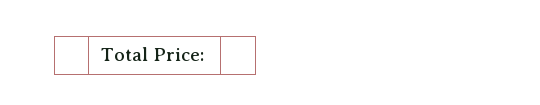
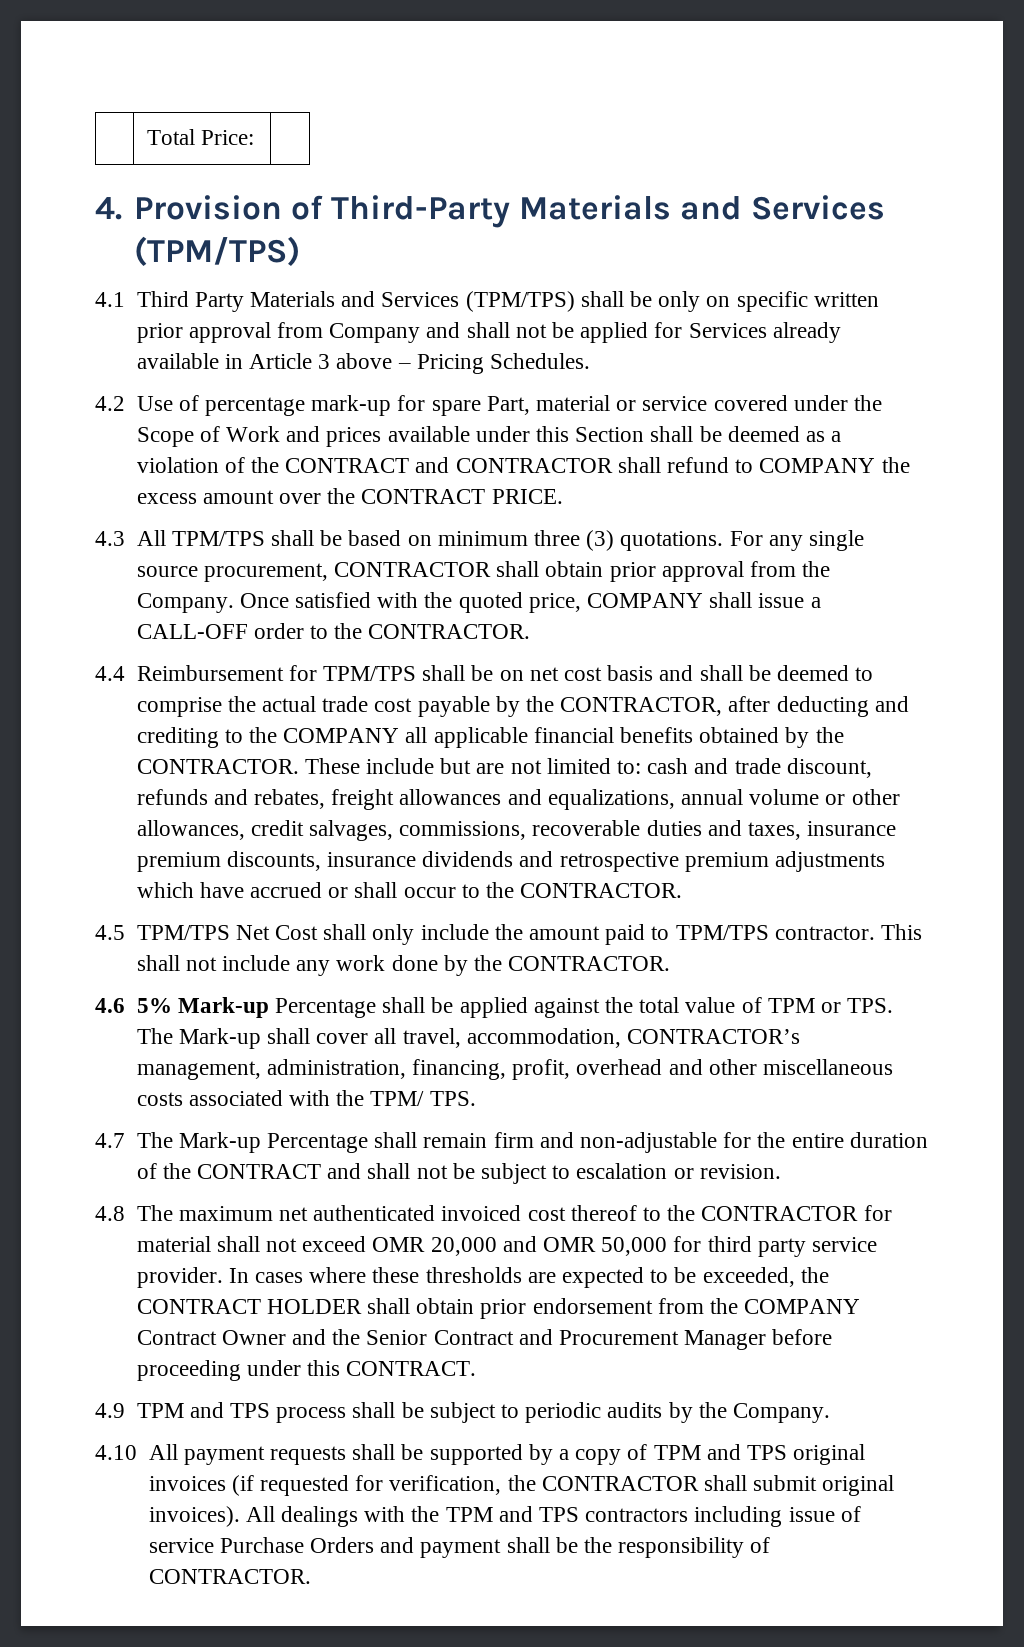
(204, 54) none -> [95,195,885,228] [133,236,300,266] [95,291,879,312] [136,322,841,343] [136,353,590,374] [95,395,883,416] [136,426,842,447] [136,457,910,473] [136,488,563,504] [95,530,865,551] [136,561,831,582] [136,592,821,613] [136,623,531,639] [95,665,874,681] [136,696,909,717] [136,727,844,748] [136,758,872,778] [136,789,900,810] [136,820,897,841] [136,851,885,872] [136,882,683,898] [95,924,923,945] [136,955,671,976] [95,997,894,1018] [136,1028,800,1049] [136,1059,893,1080] [136,1090,476,1106] [95,1132,928,1153] [136,1163,781,1184] [95,1205,892,1221] [136,1236,878,1257] [136,1267,829,1288] [136,1298,861,1319] [136,1329,833,1350] [136,1360,477,1381] [95,1402,831,1423] [95,1444,866,1465] [148,1475,895,1496] [148,1506,861,1527] [148,1537,771,1558] [148,1569,311,1584] // 4. Provision of Third-Party Materials and Services (TPM/TPS) // 4.1 Third Party Materials and Services (TPM/TPS) shall be only on specific written prior approval from Company and shall not be applied for Services already available in Article 3 above – Pricing Schedules. // 4.2 Use of percentage mark-up for spare Part, material or service covered under the Scope of Work and prices available under this Section shall be deemed as a violation of the CONTRACT and CONTRACTOR shall refund to COMPANY the excess amount over the CONTRACT PRICE. // 4.3 All TPM/TPS shall be based on minimum three (3) quotations. For any single source procurement, CONTRACTOR shall obtain prior approval from the Company. Once satisfied with the quoted price, COMPANY shall issue a CALL-OFF order to the CONTRACTOR. // 4.4 Reimbursement for TPM/TPS shall be on net cost basis and shall be deemed to comprise the actual trade cost payable by the CONTRACTOR, after deducting and crediting to the COMPANY all applicable financial benefits obtained by the CONTRACTOR. These include but are not limited to: cash and trade discount, refunds and rebates, freight allowances and equalizations, annual volume or other allowances, credit salvages, commissions, recoverable duties and taxes, insurance premium discounts, insurance dividends and retrospective premium adjustments which have accrued or shall occur to the CONTRACTOR. // 4.5 TPM/TPS Net Cost shall only include the amount paid to TPM/TPS contractor. This shall not include any work done by the CONTRACTOR. // 4.6 5% Mark-up Percentage shall be applied against the total value of TPM or TPS. The Mark-up shall cover all travel, accommodation, CONTRACTOR’s management, administration, financing, profit, overhead and other miscellaneous costs associated with the TPM/ TPS. // 4.7 The Mark-up Percentage shall remain firm and non-adjustable for the entire duration of the CONTRACT and shall not be subject to escalation or revision. // 4.8 The maximum net authenticated invoiced cost thereof to the CONTRACTOR for material shall not exceed OMR 20,000 and OMR 50,000 for third party service provider. In cases where these thresholds are expected to be exceeded, the CONTRACT HOLDER shall obtain prior endorsement from the COMPANY Contract Owner and the Senior Contract and Procurement Manager before proceeding under this CONTRACT. // 4.9 TPM and TPS process shall be subject to periodic audits by the Company. // 4.10 All payment requests shall be supported by a copy of TPM and TPS original invoices (if requested for verification, the CONTRACTOR shall submit original invoices). All dealings with the TPM and TPS contractors including issue of service Purchase Orders and payment shall be the responsibility of CONTRACTOR.

